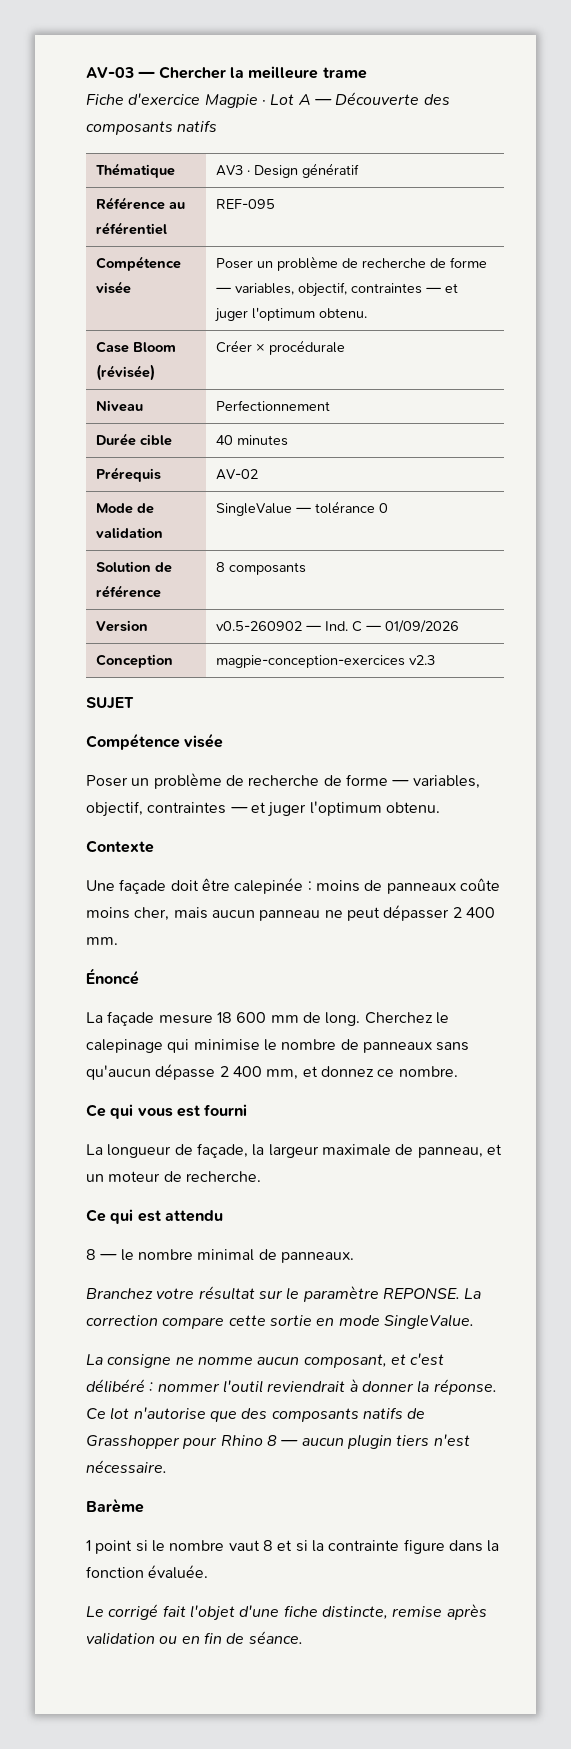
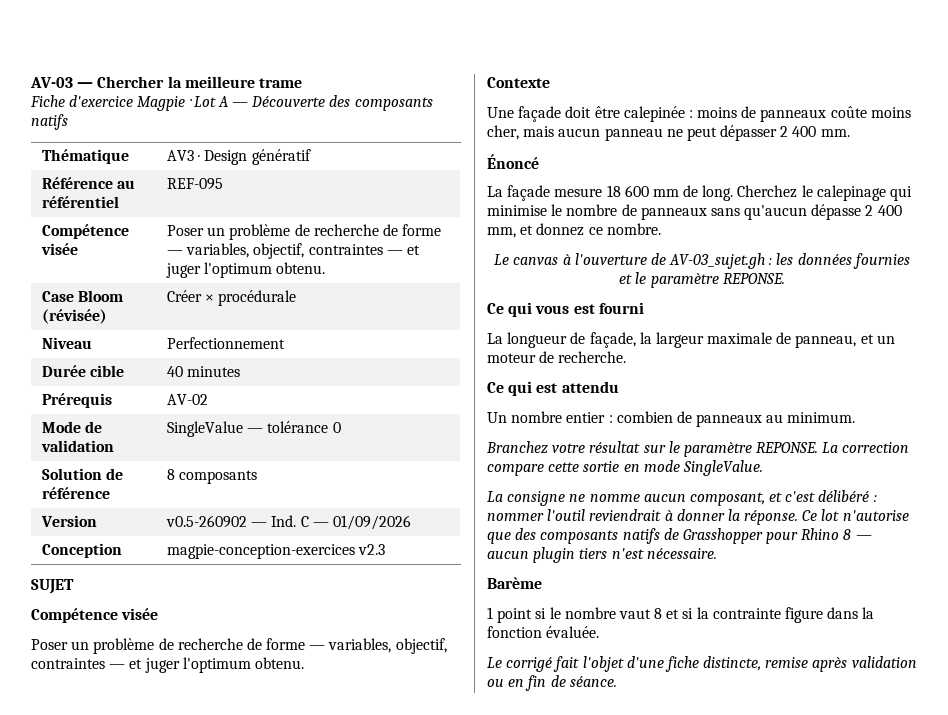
(458, 1071) none -> [494,253,910,269] [619,272,785,288] // Le canvas à l'ouverture de AV-03_sujet.gh : les données fournies et le paramètre REPONSE.
[86,1249,354,1263] 8 — le nombre minimal de panneaux. -> [487,411,856,427] Un nombre entier : combien de panneaux au minimum.

